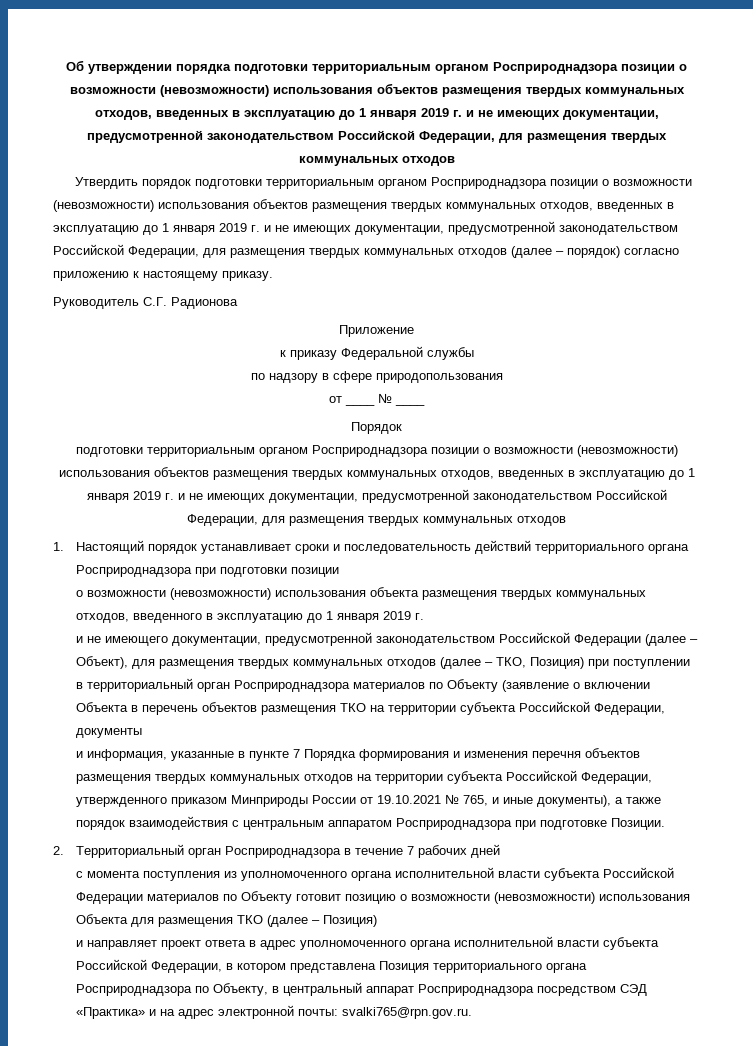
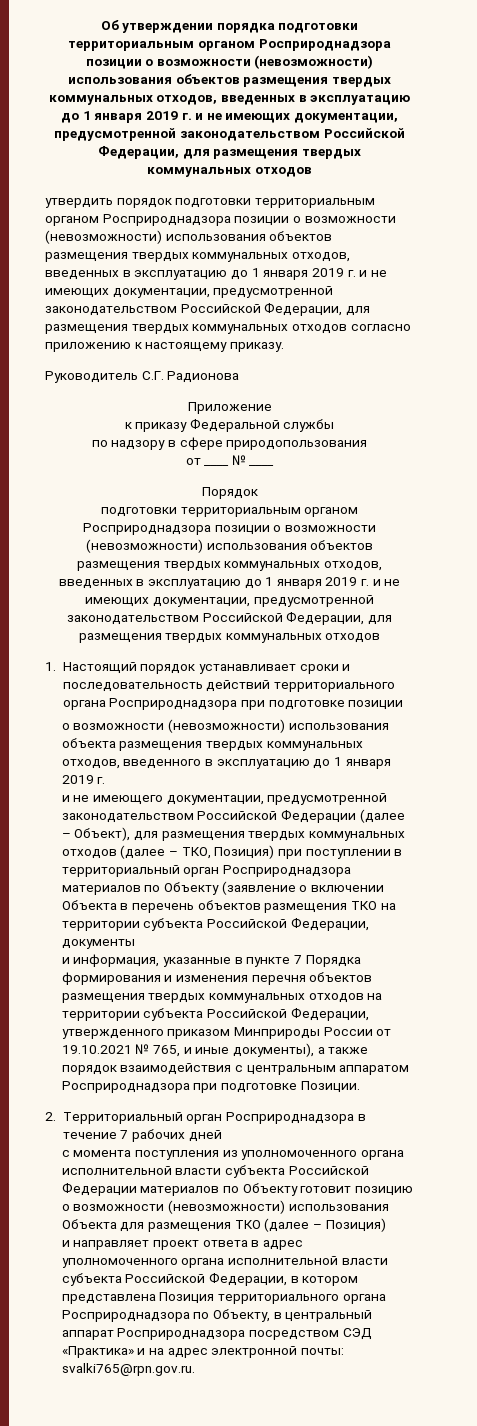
[74,177,138,189] Утвердить -> [45,198,113,208] утвердить
[511,246,620,258] (далее – порядок) -> (347, 329) none
[220,567,288,577] подготовки -> [268,700,345,710] подготовке

